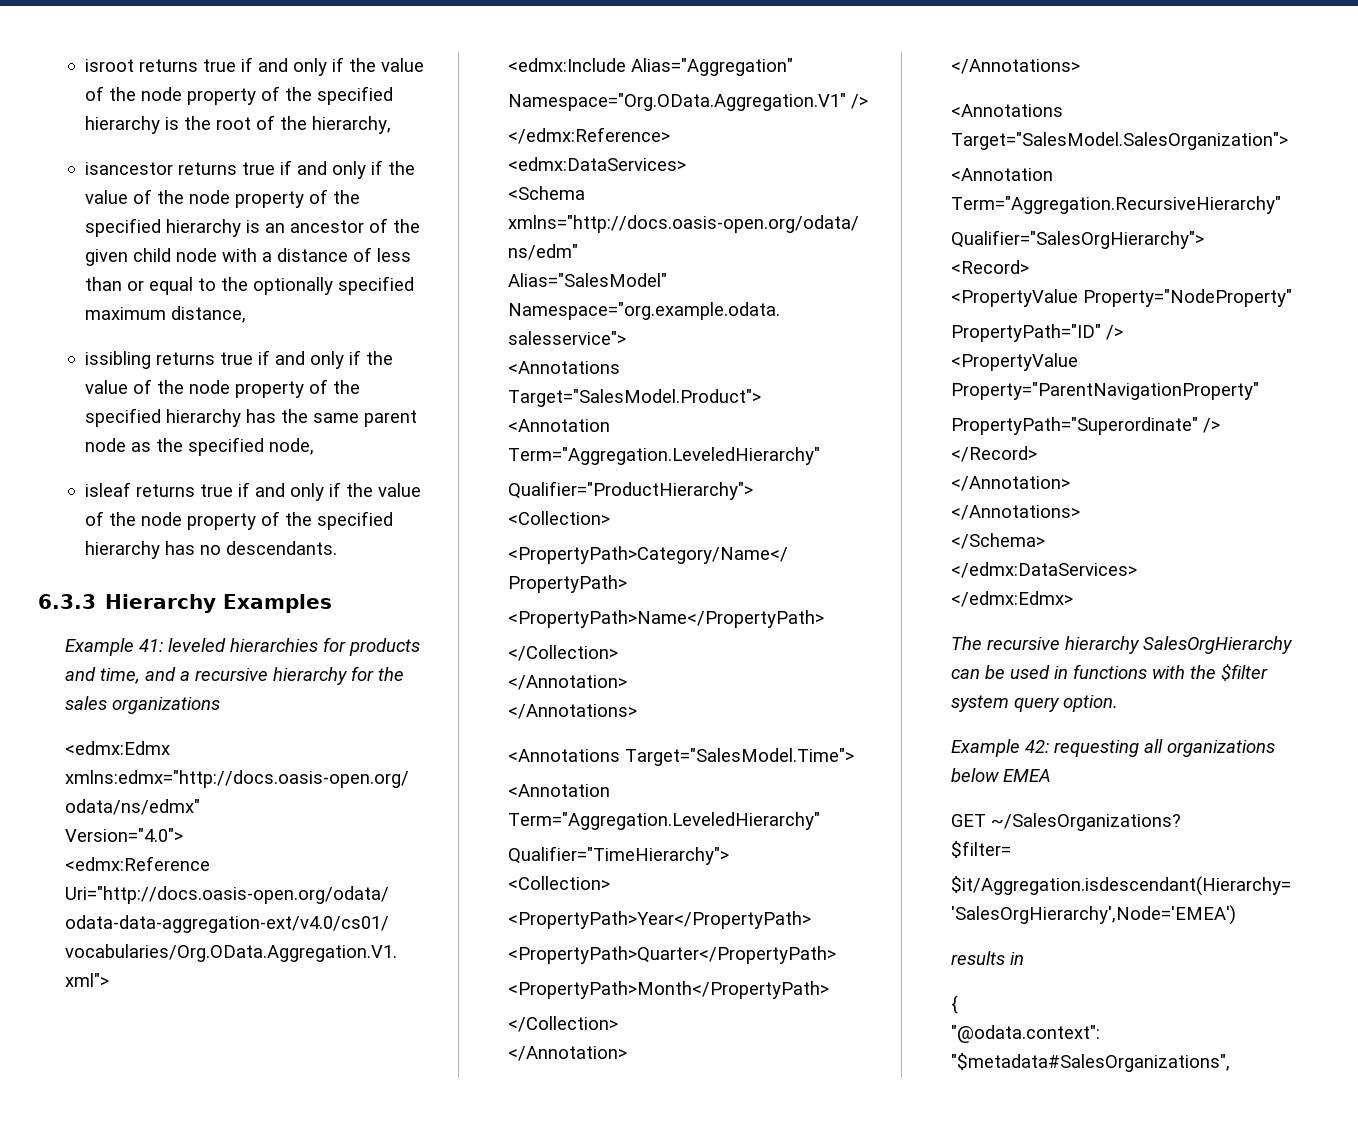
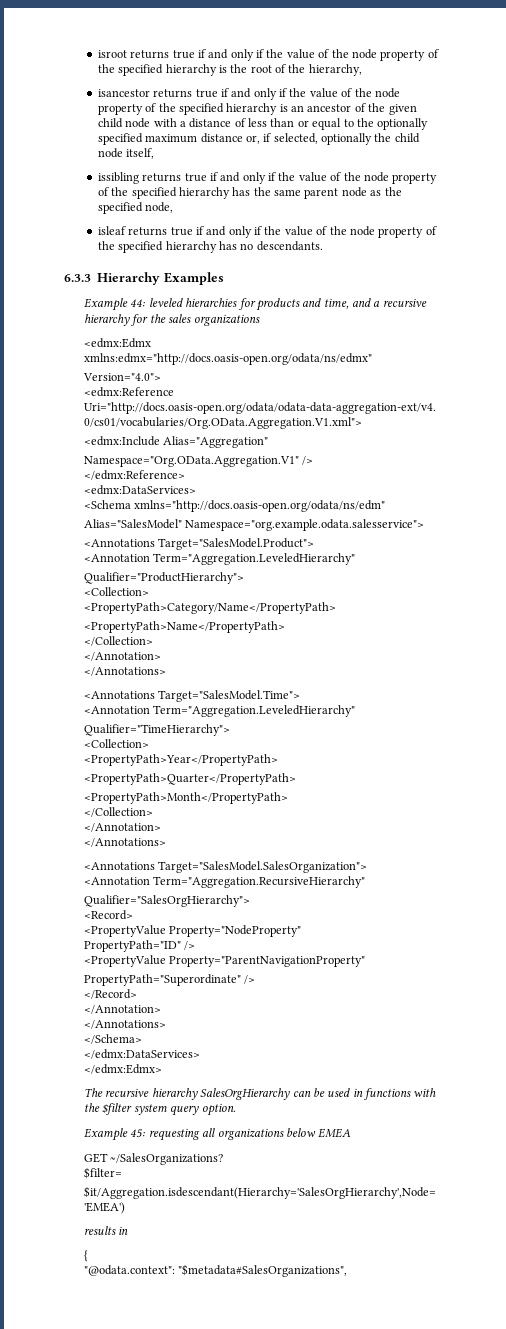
[171,306,247,323] distance, -> [200,133,420,145] [97,148,155,159] distance or, if selected, optionally the child node itself,
[138,639,163,652] 41: -> [130,299,146,307] 44:
[1024,740,1049,753] 42: -> [130,1129,146,1138] 45:

